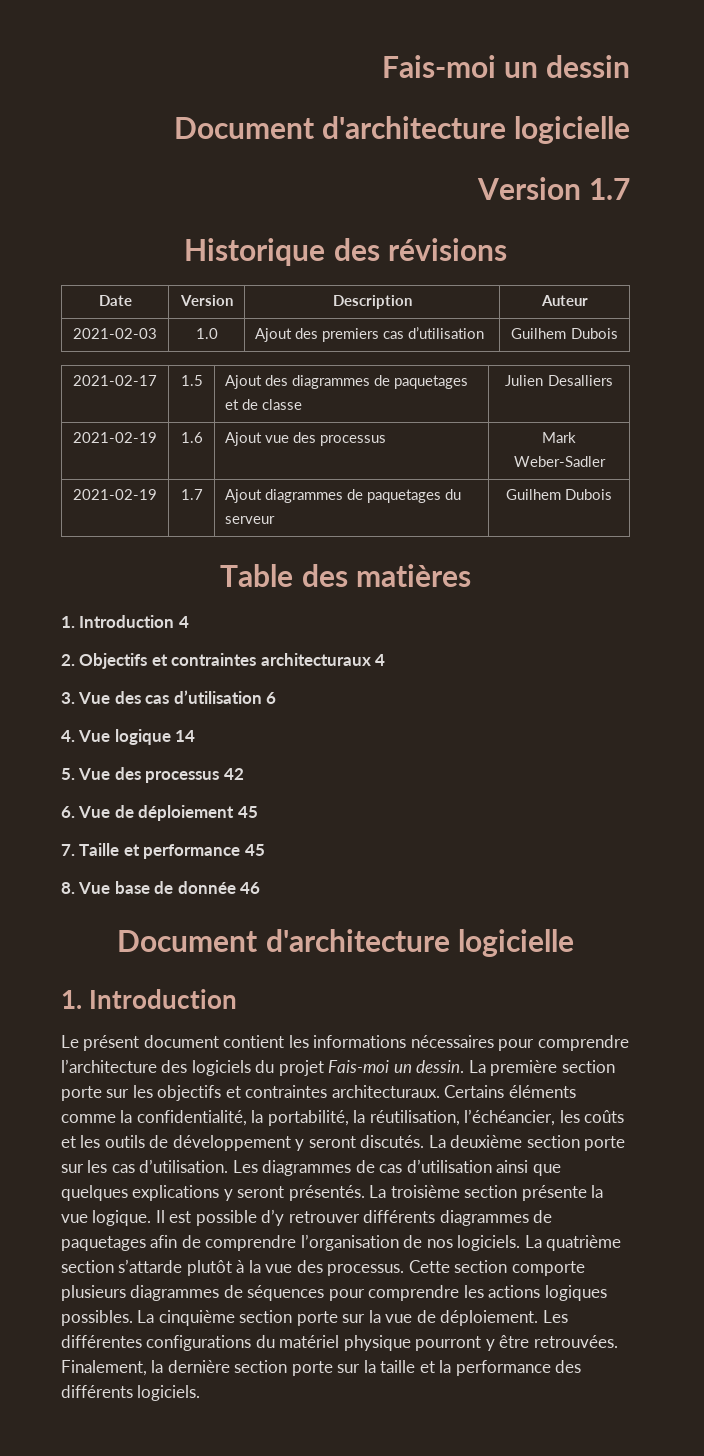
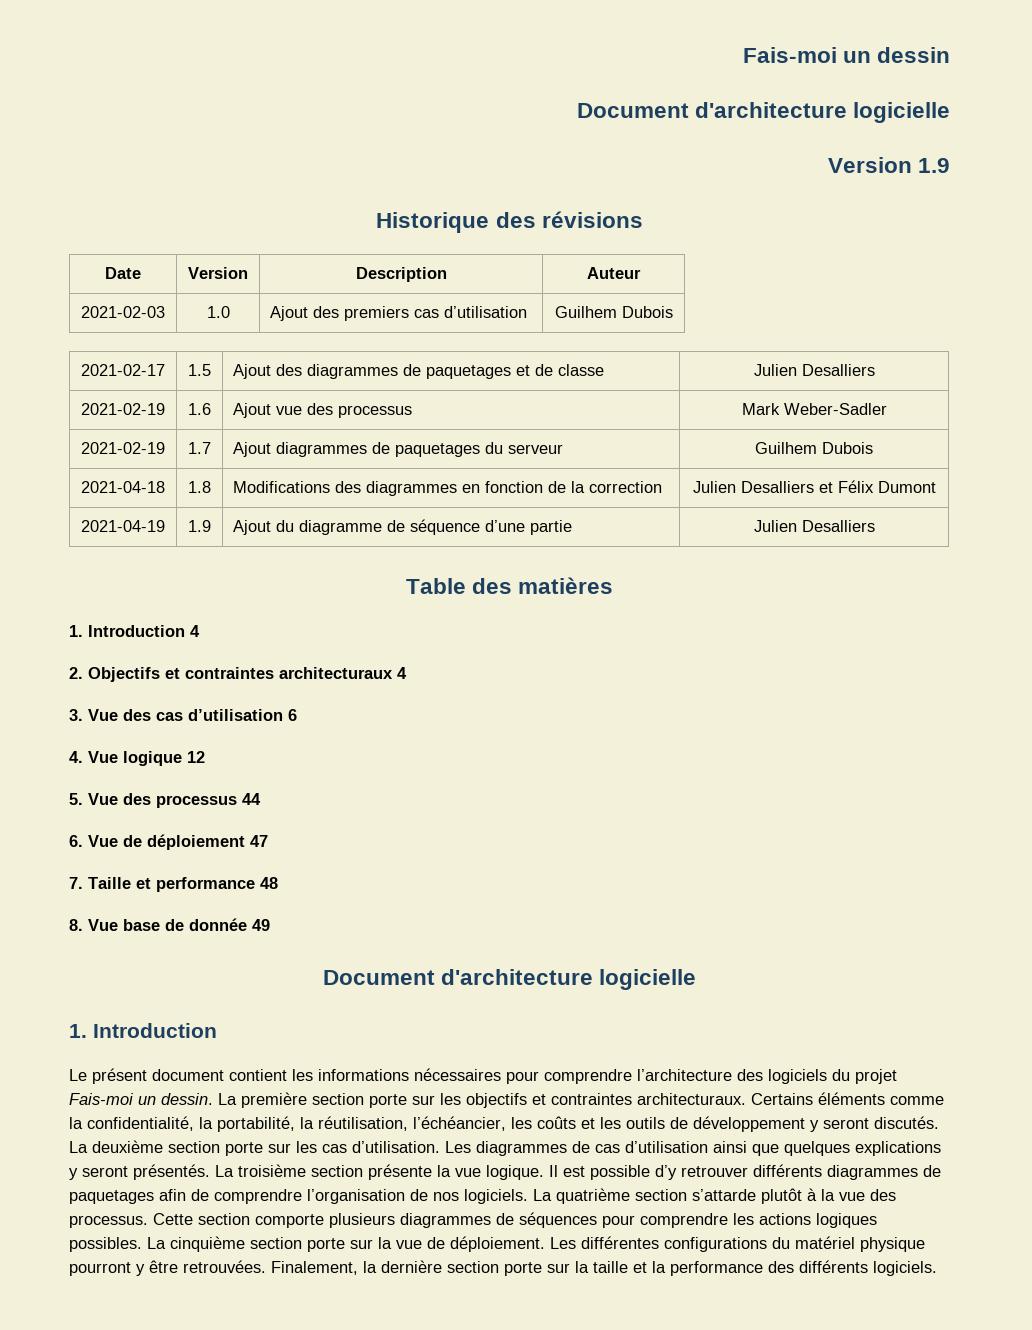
[589,178,630,200] 1.7 -> [918,158,950,173] 1.9
(613, 494) none -> [81,481,165,493] [188,481,211,493] [233,481,663,496] [692,480,936,493] [81,520,165,532] [188,520,211,532] [233,519,573,535] [753,520,875,532] // 2021-04-18 | 1.8 | Modifications des diagrammes en fonction de la correction | Julien Desalliers et Félix Dumont // 2021-04-19 | 1.9 | Ajout du diagramme de séquence d’une partie | Julien Desalliers
[175,730,196,742] 14 -> [187,751,205,763] 12
[223,768,244,780] 42 -> [242,793,261,805] 44
[237,806,258,818] 45 -> [250,835,268,847] 47
[244,844,265,856] 45 -> [260,877,278,889] 48
[240,882,261,894] 46 -> [252,919,270,931] 49

